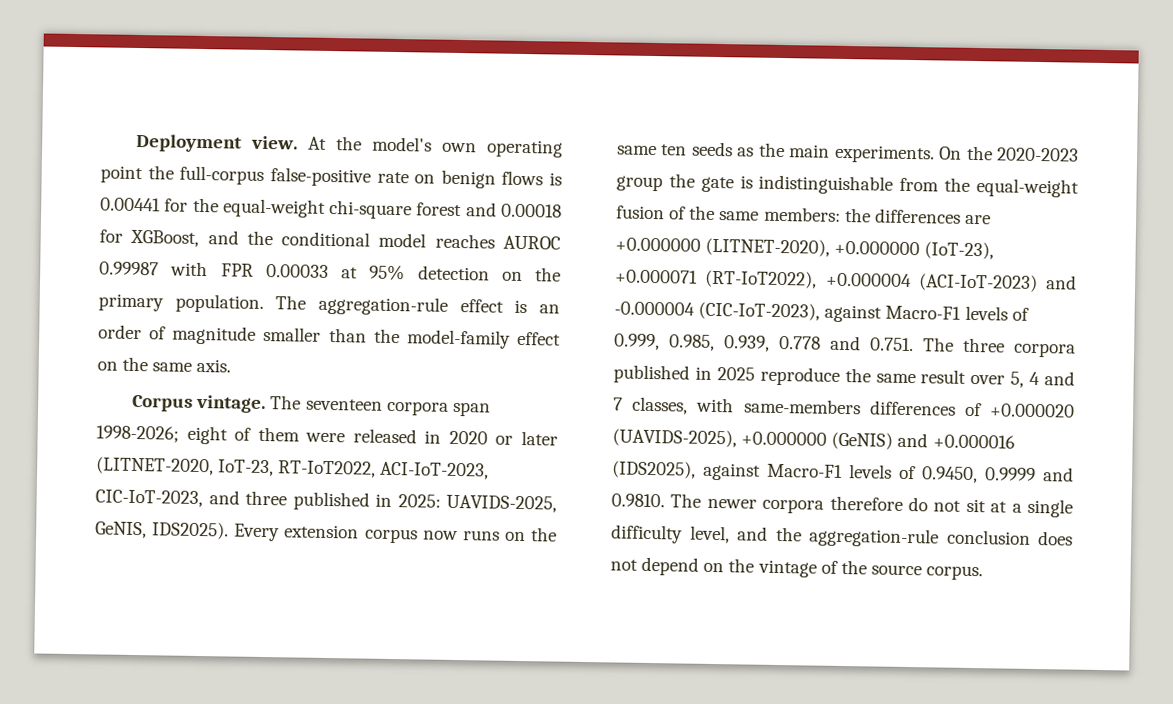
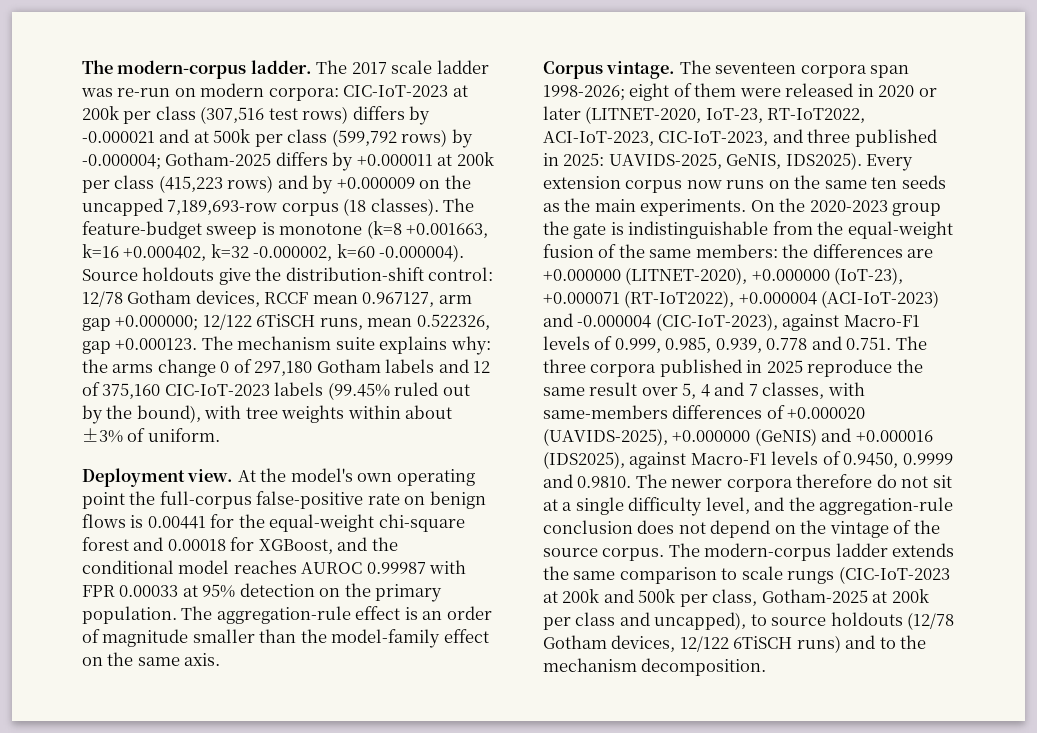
(136, 143) none -> [82,60,489,79] [81,83,468,101] [82,106,431,125] [82,129,473,148] [82,152,494,171] [82,175,471,194] [82,198,475,216] [82,221,489,239] [82,244,465,262] [82,267,494,285] [82,290,472,307] [82,314,490,331] [82,336,491,355] [82,359,491,377] [82,382,470,400] [82,405,453,424] [82,428,220,443] The modern-corpus ladder. The 2017 scale ladder was re-run on modern corpora: CIC-IoT-2023 at 200k per class (307,516 test rows) differs by -0.000021 and at 500k per class (599,792 rows) by -0.000004; Gotham-2025 differs by +0.000011 at 200k per class (415,223 rows) and by +0.000009 on the uncapped 7,189,693-row corpus (18 classes). The feature-budget sweep is monotone (k=8 +0.001663, k=16 +0.000402, k=32 -0.000002, k=60 -0.000004). Source holdouts give the distribution-shift control: 12/78 Gotham devices, RCCF mean 0.967127, arm gap +0.000000; 12/122 6TiSCH runs, mean 0.522326, gap +0.000123. The mechanism suite explains why: the arms change 0 of 297,180 Gotham labels and 12 of 375,160 CIC-IoT-2023 labels (99.45% ruled out by the bound), with tree weights within about ±3% of uniform. //
(984, 573) none -> [668,543,955,561] [543,566,950,584] [543,589,929,607] [543,612,955,630] [543,635,927,653] [543,658,767,676] The modern-corpus ladder extends the same comparison to scale rungs (CIC-IoT-2023 at 200k and 500k per class, Gotham-2025 at 200k per class and uncapped), to source holdouts (12/78 Gotham devices, 12/122 6TiSCH runs) and to the mechanism decomposition.

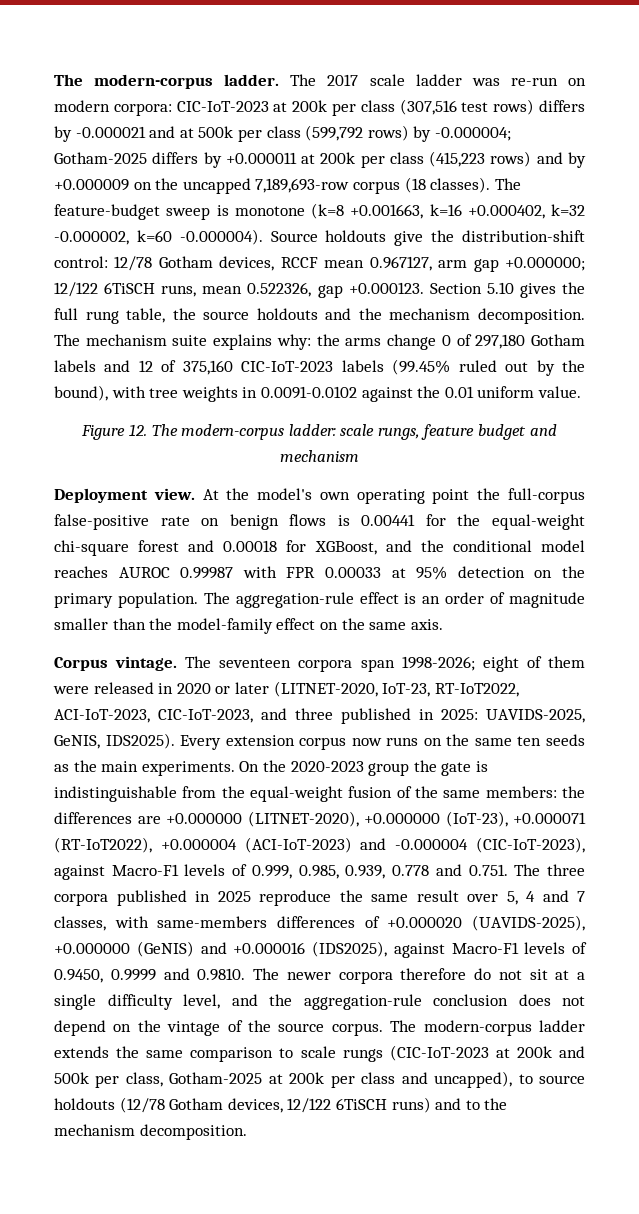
(198, 344) none -> [429,282,586,298] [54,308,585,324] Section 5.10 gives the full rung table, the source holdouts and the mechanism decomposition.
[347,405,453,419] [82,428,220,443] within about ±3% of uniform. -> [242,386,581,402] [81,424,557,440] [280,450,359,462] in 0.0091-0.0102 against the 0.01 uniform value. // Figure 12. The modern-corpus ladder: scale rungs, feature budget and mechanism

